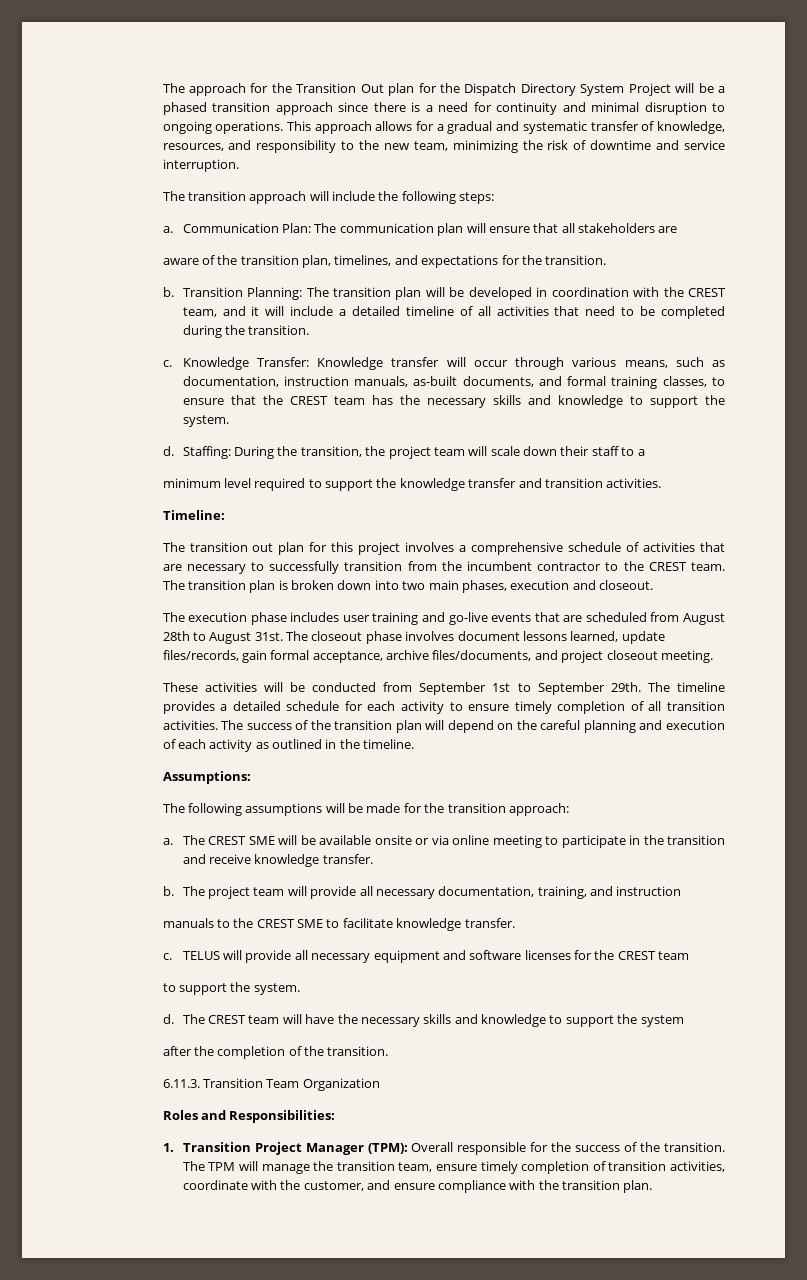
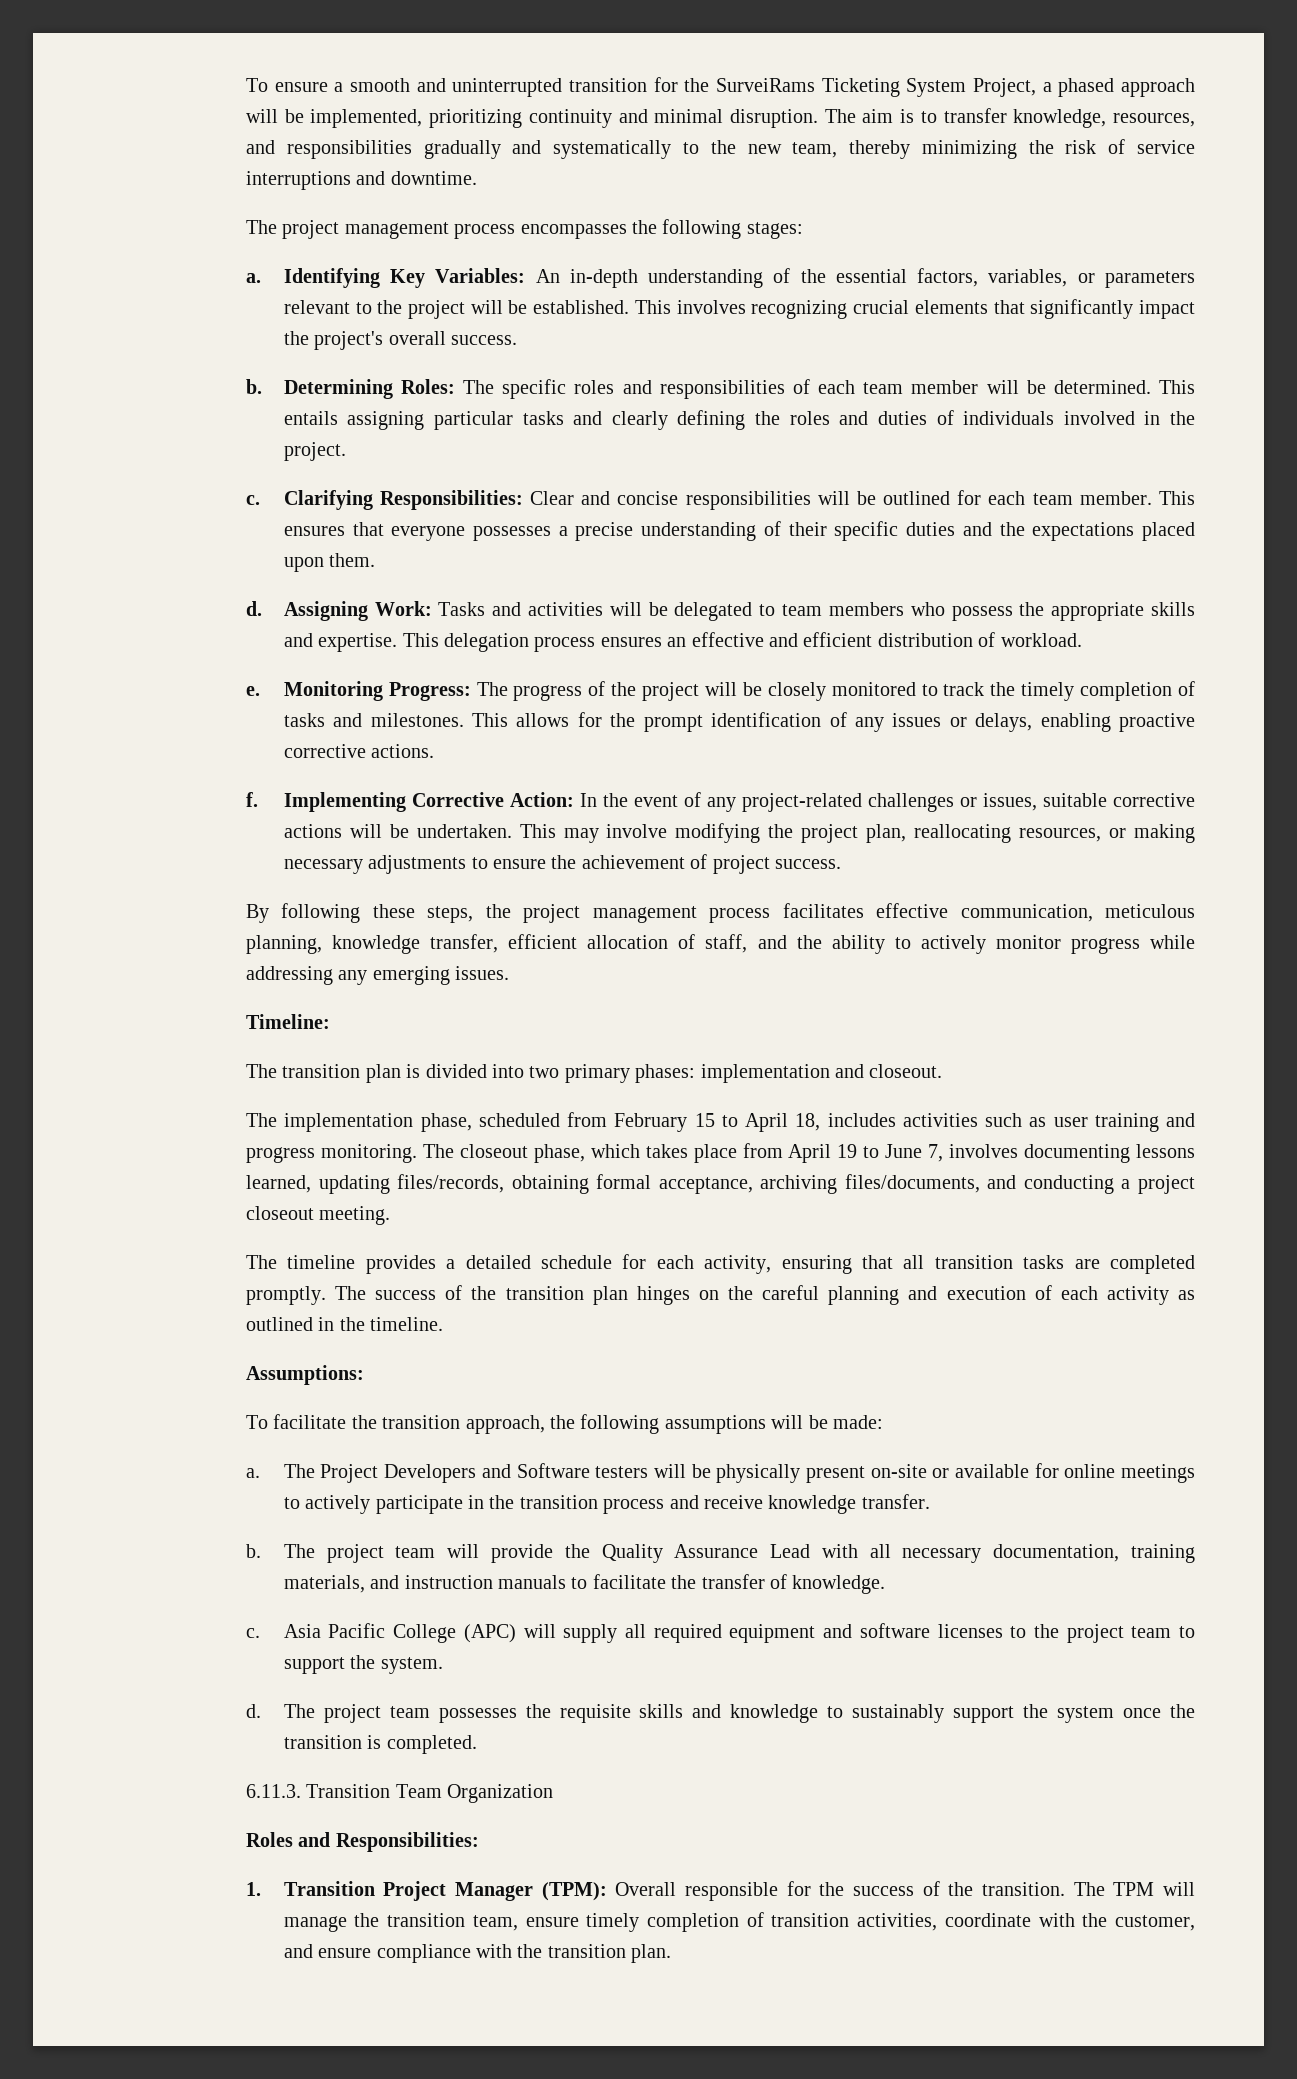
[162,83,725,96] [162,102,725,115] [162,121,725,134] [162,140,337,153] The approach for the Transition Out plan for the Dispatch Directory System Project will be a phased transition approach since there is a need for continuity and minimal disruption to ongoing operations. This approach allows for a gradual and systematic transfer of knowledge, resources, and responsibility -> [246,77,1195,97] [246,108,1195,128] [246,140,672,159] To ensure a smooth and uninterrupted transition for the SurveiRams Ticketing System Project, a phased approach will be implemented, prioritizing continuity and minimal disruption. The aim is to transfer knowledge, resources, and responsibilities gradually and systematically
(448, 146) none -> [849,140,911,159] thereby
[590,140,725,150] [162,159,239,172] [162,191,495,204] [162,223,678,236] [162,255,607,268] [162,287,727,300] [182,306,725,319] [182,325,310,338] [162,357,726,370] [182,376,726,389] [182,395,726,408] [182,415,229,427] [162,446,645,459] [162,478,662,491] [162,510,225,520] [162,542,725,555] [162,561,725,574] [162,580,654,593] [162,612,725,625] [162,631,665,644] [162,650,267,663] downtime and service interruption. // The transition approach will include the following steps: // a. Communication Plan: The communication plan will ensure that all stakeholders are // aware of the transition plan, timelines, and expectations for the transition. // b. Transition Planning: The transition plan will be developed in coordination with the CREST team, and it will include a detailed timeline of all activities that need to be completed during the transition. // c. Knowledge Transfer: Knowledge transfer will occur through various means, such as documentation, instruction manuals, as-built documents, and formal training classes, to ensure that the CREST team has the necessary skills and knowledge to support the system. // d. Staffing: During the transition, the project team will scale down their staff to a // minimum level required to support the knowledge transfer and transition activities. // Timeline: // The transition out plan for this project involves a comprehensive schedule of activities that are necessary to successfully transition from the incumbent contractor to the CREST team. The transition plan is broken down into two main phases, execution and closeout. // The execution phase includes user training and go-live events that are scheduled from August 28th to August 31st. The closeout phase involves document lessons learned, update files/records, gain -> [1136,140,1195,154] [246,171,477,190] [246,219,803,239] [246,268,1195,288] [283,299,1195,319] [283,331,517,350] [246,379,1195,399] [283,410,1195,430] [283,442,346,461] [246,490,1195,510] [283,521,1195,541] [283,553,376,572] [246,601,1196,621] [283,632,1082,652] [246,681,1195,701] [283,712,1195,732] [283,744,435,758] [246,792,1195,812] [283,823,1196,843] [283,854,841,874] [246,903,1195,923] [246,934,1195,954] [246,966,510,985] [246,1014,331,1029] [246,1064,943,1083] [246,1112,1196,1132] [246,1143,1196,1163] [246,1174,589,1194] service interruptions and downtime. // The project management process encompasses the following stages: // a. Identifying Key Variables: An in-depth understanding of the essential factors, variables, or parameters relevant to the project will be established. This involves recognizing crucial elements that significantly impact the project's overall success. // b. Determining Roles: The specific roles and responsibilities of each team member will be determined. This entails assigning particular tasks and clearly defining the roles and duties of individuals involved in the project. // c. Clarifying Responsibilities: Clear and concise responsibilities will be outlined for each team member. This ensures that everyone possesses a precise understanding of their specific duties and the expectations placed upon them. // d. Assigning Work: Tasks and activities will be delegated to team members who possess the appropriate skills and expertise. This delegation process ensures an effective and efficient distribution of workload. // e. Monitoring Progress: The progress of the project will be closely monitored to track the timely completion of tasks and milestones. This allows for the prompt identification of any issues or delays, enabling proactive corrective actions. // f. Implementing Corrective Action: In the event of any project-related challenges or issues, suitable corrective actions will be undertaken. This may involve modifying the project plan, reallocating resources, or making necessary adjustments to ensure the achievement of project success. // By following these steps, the project management process facilitates effective communication, meticulous planning, knowledge transfer, efficient allocation of staff, and the ability to actively monitor progress while addressing any emerging issues. // Timeline: // The transition plan is divided into two primary phases: implementation and closeout. // The implementation phase, scheduled from February 15 to April 18, includes activities such as user training and progress monitoring. The closeout phase, which takes place from April 19 to June 7, involves documenting lessons learned, updating files/records, obtaining
[386,650,430,660] archive -> [760,1175,838,1194] archiving
(558, 655) none -> [1023,1175,1131,1194] conducting a
[162,682,641,695] These activities will be conducted from September 1st to September 29th. -> (391, 1215) none
[400,701,725,714] [162,720,218,730] activity to ensure timely completion of all transition activities. -> [704,1255,1195,1274] [246,1286,327,1305] activity, ensuring that all transition tasks are completed promptly.
[425,720,494,733] will depend -> [636,1286,690,1305] hinges
[162,803,569,816] [162,835,559,848] The following assumptions will be made for the transition approach: // a. The CREST SME will be available onsite or via online meeting to -> [246,1414,884,1434] [246,1463,1196,1483] [283,1495,371,1514] To facilitate the transition approach, the following assumptions will be made: // a. The Project Developers and Software testers will be physically present on-site or available for online meetings to actively
(726, 840) none -> [603,1499,665,1514] process
(357, 892) none -> [564,1544,858,1563] the Quality Assurance Lead with
[537,886,587,899] training, -> [1131,1544,1195,1563] [283,1575,365,1593] training materials,
(682, 891) // -> (493, 1582) none
[233,918,515,931] [162,950,371,963] the CREST SME to facilitate knowledge transfer. // c. TELUS will provide all necessary -> [592,1574,886,1594] [246,1623,722,1643] facilitate the transfer of knowledge. // c. Asia Pacific College (APC) will supply all required
[574,950,690,960] for the CREST team // -> [1010,1624,1172,1643] to the project team
[208,1014,563,1027] CREST team will have the necessary skills and knowledge to -> [323,1704,945,1723] project team possesses the requisite skills and knowledge to sustainably
[162,1046,389,1059] // after the completion of the transition. -> [1123,1704,1195,1718] [283,1735,477,1754] once the transition is completed.

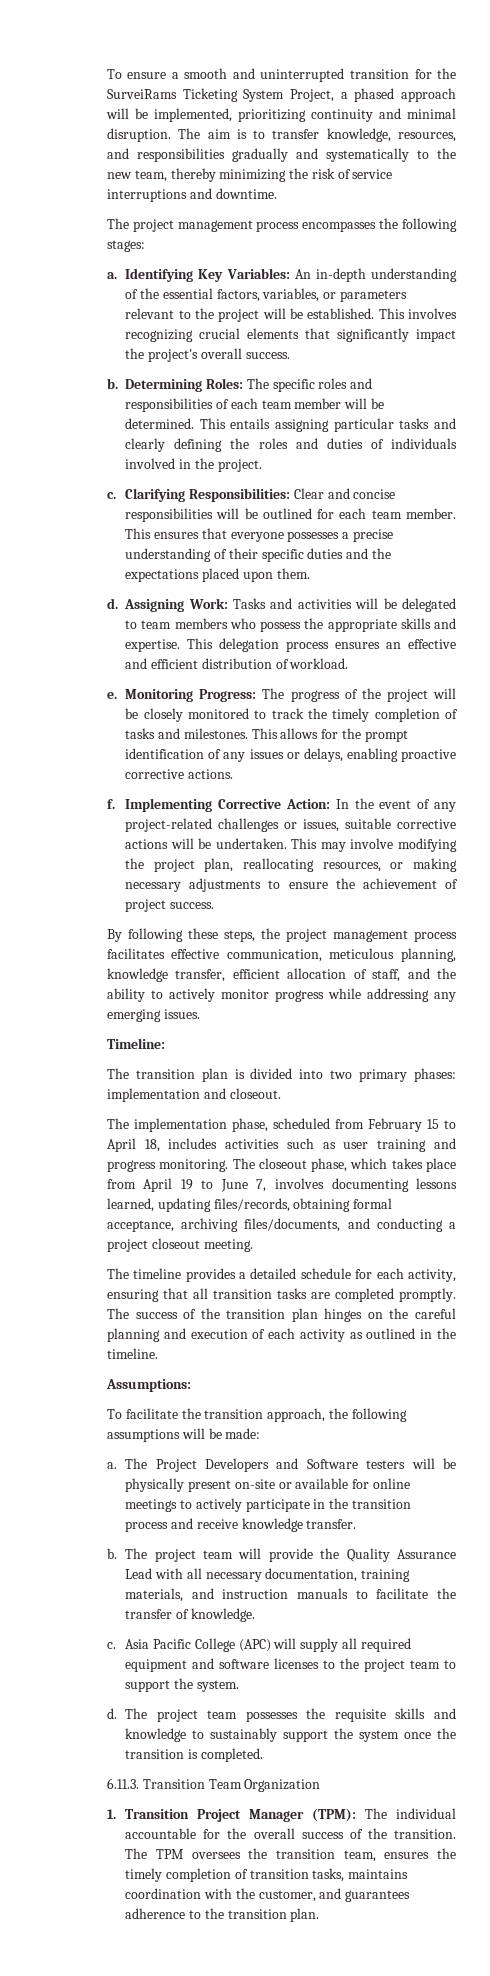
[246,1832,479,1852] // Roles and Responsibilities: -> (321, 1785) none
[615,1881,845,1901] Overall responsible for the -> [365,1808,457,1819] [125,1828,295,1839] The individual accountable for the overall
[1162,1882,1195,1896] [283,1916,347,1932] will manage -> [191,1852,241,1859] oversees
[525,1917,579,1927] ensure -> [384,1848,456,1859] ensures the
[857,1913,1031,1931] activities, coordinate -> [312,1868,409,1882] [125,1888,202,1899] tasks, maintains coordination
[318,1944,512,1963] ensure compliance with -> [345,1890,411,1902] [125,1908,201,1919] guarantees adherence to

